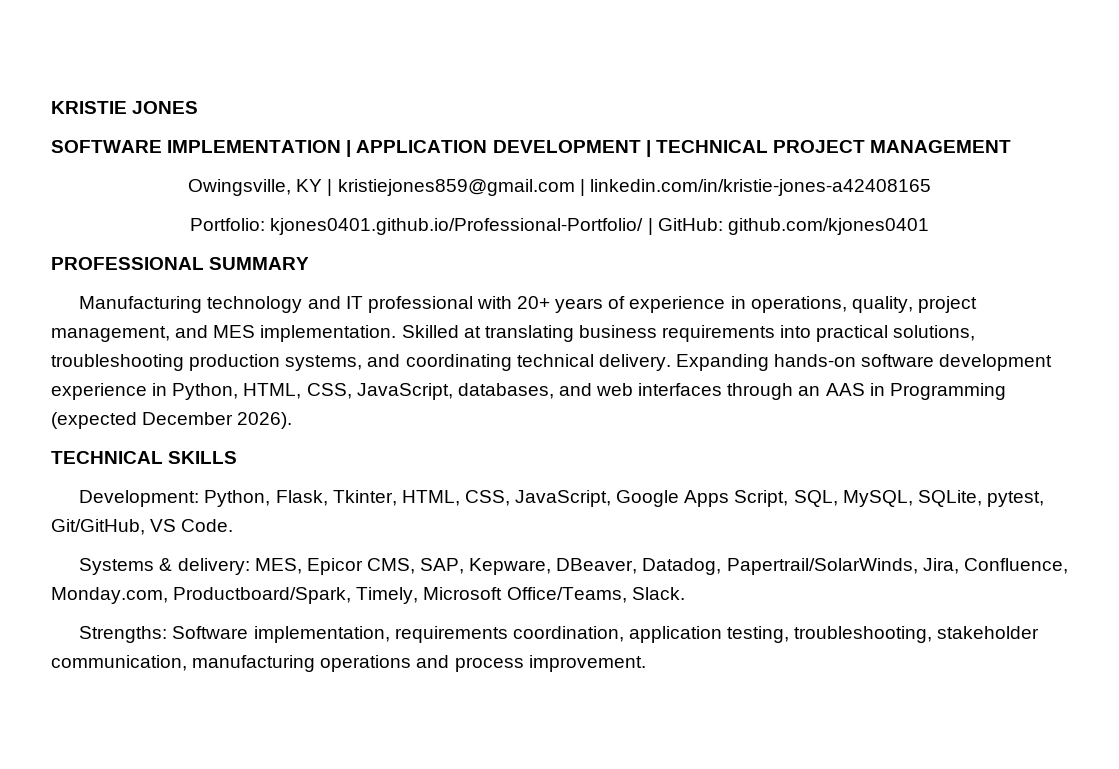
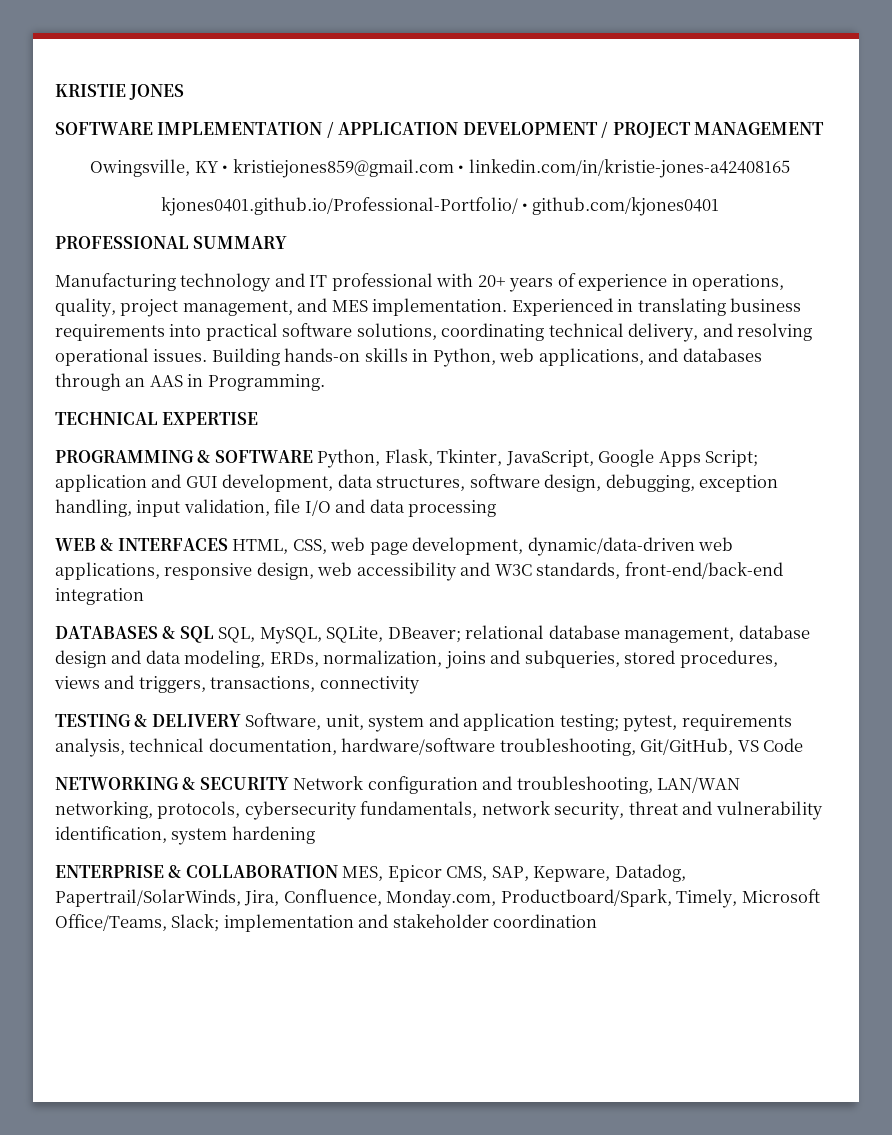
[346,140,352,157] | -> [326,121,334,138] /
[645,140,768,157] | TECHNICAL -> [601,121,609,138] /
[327,179,931,196] [190,218,723,235] | kristiejones859@gmail.com | linkedin.com/in/kristie-jones-a42408165 // Portfolio: kjones0401.github.io/Professional-Portfolio/ | GitHub: -> [222,159,790,178] [160,197,528,216] • kristiejones859@gmail.com • linkedin.com/in/kristie-jones-a42408165 // kjones0401.github.io/Professional-Portfolio/ •
[401,325,481,338] Skilled at -> [511,298,634,316] Experienced in
[893,325,976,341] [51,354,1053,371] [51,383,1006,400] [51,412,293,429] [51,451,238,464] [79,490,200,507] solutions, troubleshooting production systems, and coordinating technical delivery. Expanding hands-on software development experience in Python, HTML, CSS, JavaScript, databases, and web interfaces through an AAS in Programming (expected December 2026). // TECHNICAL SKILLS // Development: -> [282,323,813,342] [55,348,762,367] [55,373,325,391] [55,412,259,425] [55,450,313,463] software solutions, coordinating technical delivery, and resolving operational issues. Building hands-on skills in Python, web applications, and databases through an AAS in Programming. // TECHNICAL EXPERTISE // PROGRAMMING & SOFTWARE
[401,490,510,506] HTML, CSS, -> (503, 457) none
[734,490,1044,507] [51,519,234,535] [79,558,250,575] Script, SQL, MySQL, SQLite, pytest, Git/GitHub, VS Code. // Systems & delivery: -> [705,450,759,467] [55,474,779,492] [55,499,497,517] [55,537,734,556] [55,562,783,581] [55,588,144,605] [55,625,810,644] [55,650,778,669] [54,675,420,694] [55,713,792,732] [55,738,804,757] [55,776,741,794] [55,801,823,820] [55,826,315,845] [55,865,338,878] Script; application and GUI development, data structures, software design, debugging, exception handling, input validation, file I/O and data processing // WEB & INTERFACES HTML, CSS, web page development, dynamic/data-driven web applications, responsive design, web accessibility and W3C standards, front-end/back-end integration // DATABASES & SQL SQL, MySQL, SQLite, DBeaver; relational database management, database design and data modeling, ERDs, normalization, joins and subqueries, stored procedures, views and triggers, transactions, connectivity // TESTING & DELIVERY Software, unit, system and application testing; pytest, requirements analysis, technical documentation, hardware/software troubleshooting, Git/GitHub, VS Code // NETWORKING & SECURITY Network configuration and troubleshooting, LAN/WAN networking, protocols, cybersecurity fundamentals, network security, threat and vulnerability identification, system hardening // ENTERPRISE & COLLABORATION
[556,558,638,574] DBeaver, -> (611, 874) none
[631,587,685,600] [79,626,1040,643] [51,655,646,672] Slack. // Strengths: Software implementation, requirements coordination, application testing, troubleshooting, stakeholder communication, manufacturing operations and process improvement. -> [171,914,598,932] Slack; implementation and stakeholder coordination

